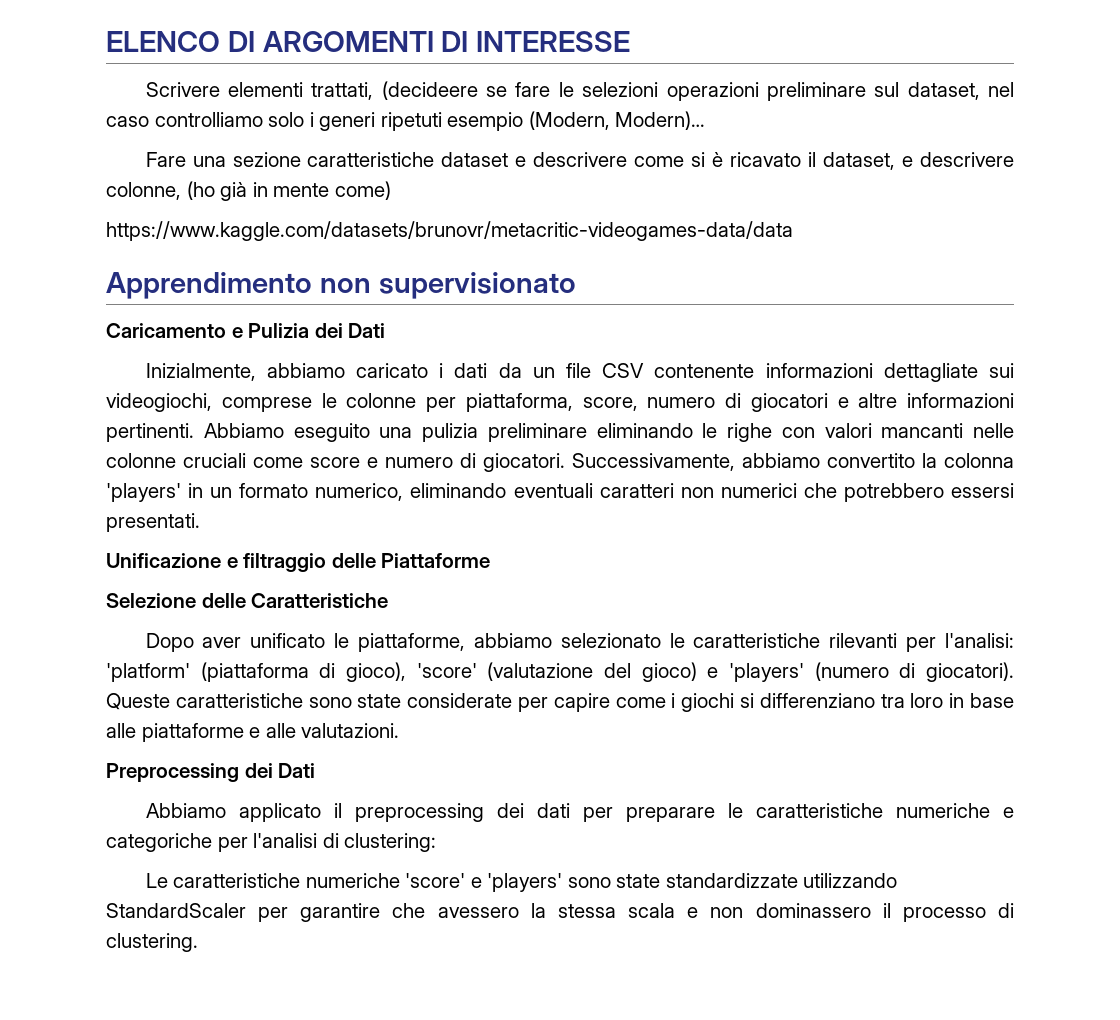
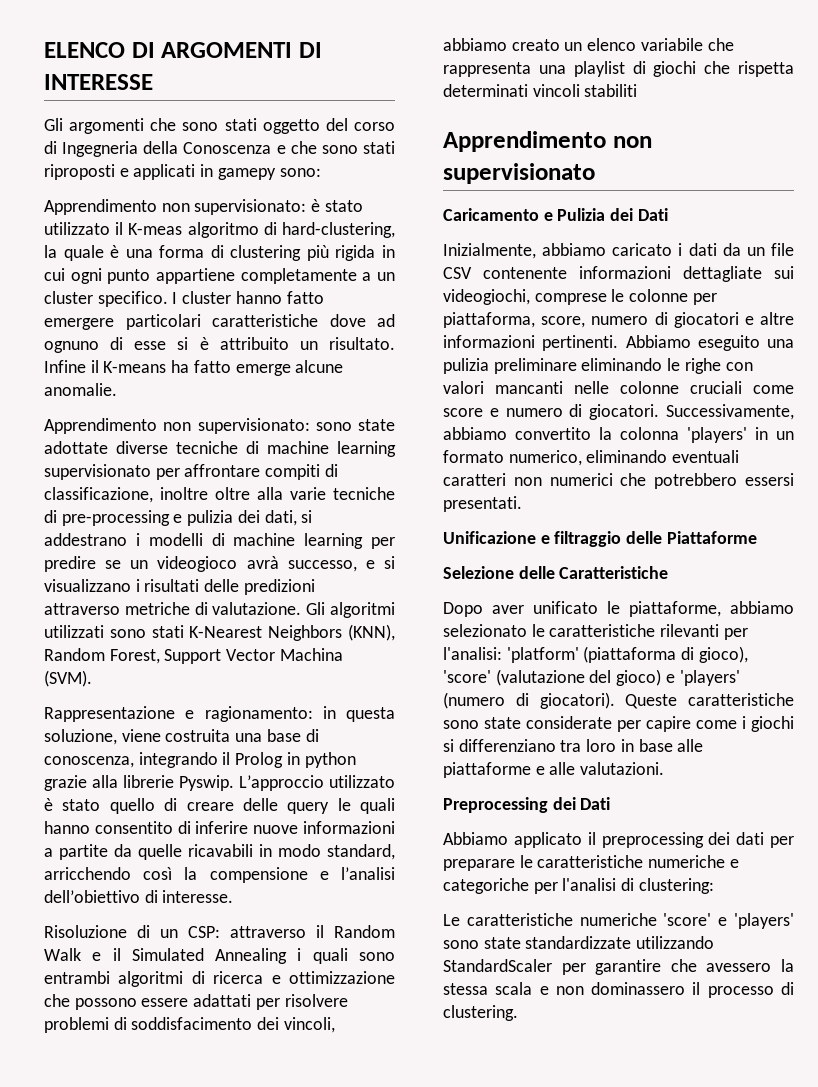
[145,81,1015,101] [106,111,706,131] [145,152,1014,170] [106,181,391,201] [106,221,793,241] Scrivere elementi trattati, (decideere se fare le selezioni operazioni preliminare sul dataset, nel caso controlliamo solo i generi ripetuti esempio (Modern, Modern)… // Fare una sezione caratteristiche dataset e descrivere come si è ricavato il dataset, e descrivere colonne, (ho già in mente come) // https://www.kaggle.com/datasets/brunovr/metacritic-videogames-data/data -> [44,118,395,134] [44,141,395,157] [44,164,321,180] [44,199,363,215] [44,222,395,238] [44,245,395,261] [44,268,395,284] [44,291,324,307] [44,314,395,330] [44,337,395,353] [44,360,344,376] [44,383,117,396] [44,418,395,434] [44,441,396,457] [44,464,338,480] [44,487,395,503] [44,510,313,526] [44,533,395,549] [44,556,395,572] [44,579,315,595] [44,602,396,618] [44,624,396,641] [44,648,343,664] [44,670,92,687] [44,706,395,722] [44,729,319,745] [44,752,356,768] [44,775,395,791] [44,798,395,814] [44,821,396,834] [44,844,395,860] [44,867,395,883] [44,890,234,903] [44,925,395,938] [44,948,395,964] [44,971,395,987] [44,994,348,1010] [44,1017,335,1033] [443,38,734,51] [443,61,794,77] [443,84,638,97] Gli argomenti che sono stati oggetto del corso di Ingegneria della Conoscenza e che sono stati riproposti e applicati in gamepy sono: // Apprendimento non supervisionato: è stato utilizzato il K-meas algoritmo di hard-clustering, la quale è una forma di clustering più rigida in cui ogni punto appartiene completamente a un cluster specifico. I cluster hanno fatto emergere particolari caratteristiche dove ad ognuno di esse si è attribuito un risultato. Infine il K-means ha fatto emerge alcune anomalie. // Apprendimento non supervisionato: sono state adottate diverse tecniche di machine learning supervisionato per affrontare compiti di classificazione, inoltre oltre alla varie tecniche di pre-processing e pulizia dei dati, si addestrano i modelli di machine learning per predire se un videogioco avrà successo, e si visualizzano i risultati delle predizioni attraverso metriche di valutazione. Gli algoritmi utilizzati sono stati K-Nearest Neighbors (KNN), Random Forest, Support Vector Machina (SVM). // Rappresentazione e ragionamento: in questa soluzione, viene costruita una base di conoscenza, integrando il Prolog in python grazie alla librerie Pyswip. L’approccio utilizzato è stato quello di creare delle query le quali hanno consentito di inferire nuove informazioni a partite da quelle ricavabili in modo standard, arricchendo così la compensione e l’analisi dell’obiettivo di interesse. // Risoluzione di un CSP: attraverso il Random Walk e il Simulated Annealing i quali sono entrambi algoritmi di ricerca e ottimizzazione che possono essere adattati per risolvere problemi di soddisfacimento dei vincoli, abbiamo creato un elenco variabile che rappresenta una playlist di giochi che rispetta determinati vincoli stabiliti

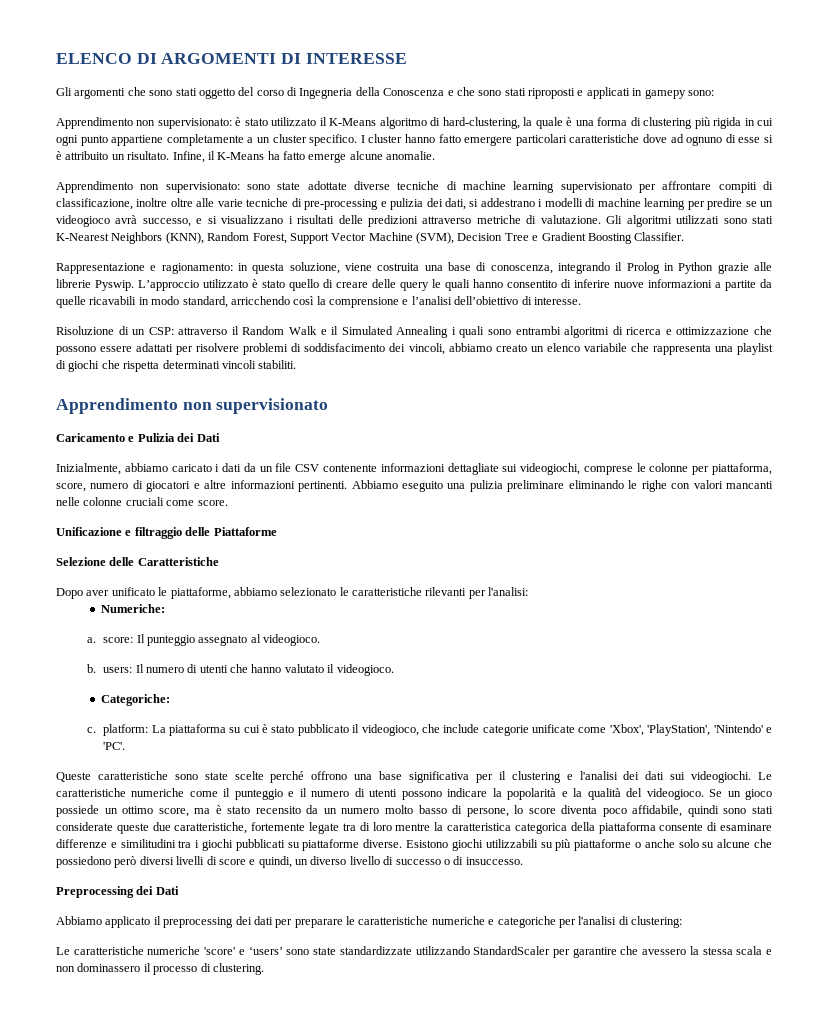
[128,223,183,235] K-meas -> [329,118,377,126] K-Means
[44,360,167,373] Infine il K-means -> [172,151,265,163] Infine, il K-Means
[257,487,283,500] alla -> [196,198,215,207] alle
[279,648,343,661] [44,670,92,687] Machina (SVM). -> [368,232,685,244] Machine (SVM), Decision Tree e Gradient Boosting Classifier.
[304,752,356,768] [44,775,118,791] python grazie alla -> [678,262,773,274] Python grazie alle
[209,867,308,883] compensione -> [329,297,399,308] comprensione
[584,84,638,97] stabiliti -> [258,360,297,369] stabiliti.
[443,404,794,420] [443,427,794,443] [443,450,740,466] [443,473,794,489] [443,496,522,512] score e numero di giocatori. Successivamente, abbiamo convertito la colonna 'players' in un formato numerico, eliminando eventuali caratteri non numerici che potrebbero essersi presentati. -> [197,500,228,506] score.
[506,646,748,663] [443,669,740,686] [443,692,794,709] [443,716,794,732] [443,739,704,752] [443,762,665,778] 'platform' (piattaforma di gioco), 'score' (valutazione del gioco) e 'players' (numero di giocatori). Queste caratteristiche sono state considerate per capire come i giochi si differenziano tra loro in base alle piattaforme e alle valutazioni. -> [101,604,166,613] [87,634,321,646] [87,664,394,676] [101,694,171,706] [87,724,773,736] [103,742,126,750] [56,771,773,783] [56,788,773,800] [56,805,773,817] [56,822,773,834] [56,839,773,851] [56,856,523,868] // Numeriche: // a. score: Il punteggio assegnato al videogioco. // b. users: Il numero di utenti che hanno valutato il videogioco. // Categoriche: // c. platform: La piattaforma su cui è stato pubblicato il videogioco, che include categorie unificate come 'Xbox', 'PlayStation', 'Nintendo' e 'PC'. // Queste caratteristiche sono state scelte perché offrono una base significativa per il clustering e l'analisi dei dati sui videogiochi. Le caratteristiche numeriche come il punteggio e il numero di utenti possono indicare la popolarità e la qualità del videogioco. Se un gioco possiede un ottimo score, ma è stato recensito da un numero molto basso di persone, lo score diventa poco affidabile, quindi sono stati considerate queste due caratteristiche, fortemente legate tra di loro mentre la caratteristica categorica della piattaforma consente di esaminare differenze e similitudini tra i giochi pubblicati su piattaforme diverse. Esistono giochi utilizzabili su più piattaforme o anche solo su alcune che possiedono però diversi livelli di score e quindi, un diverso livello di successo o di insuccesso.
[734,913,794,929] 'players' -> [248,946,283,955] ‘users’

